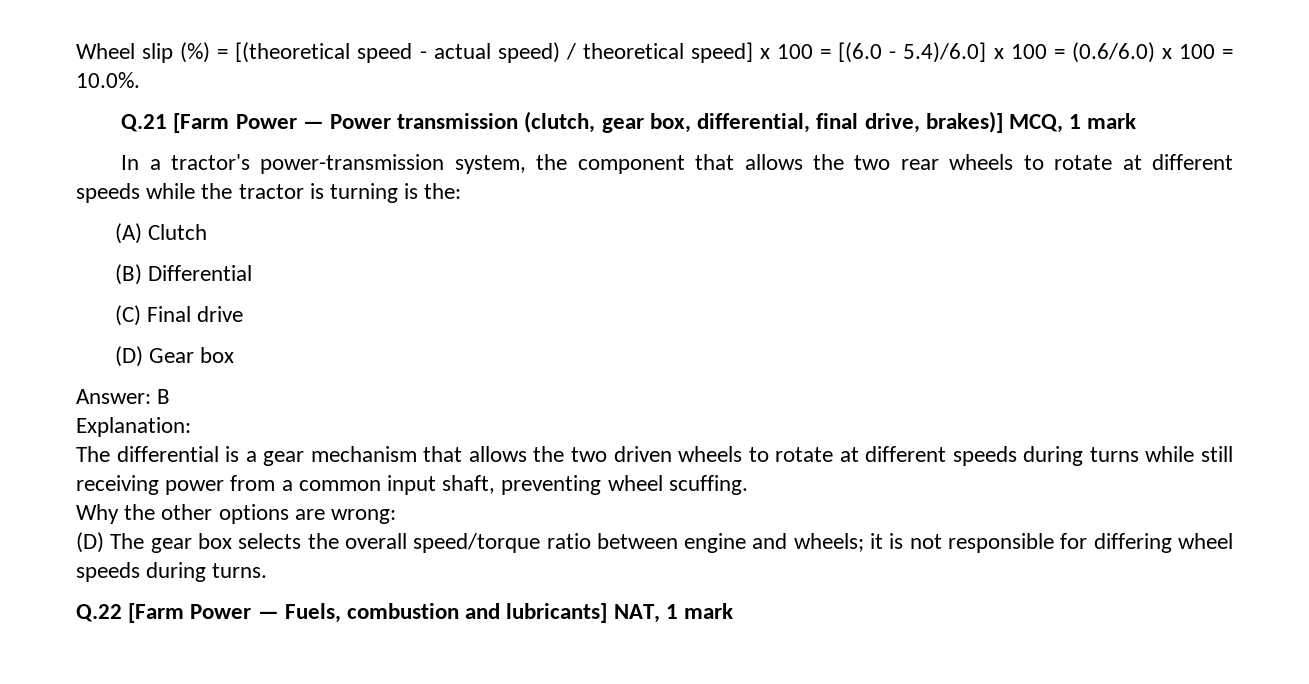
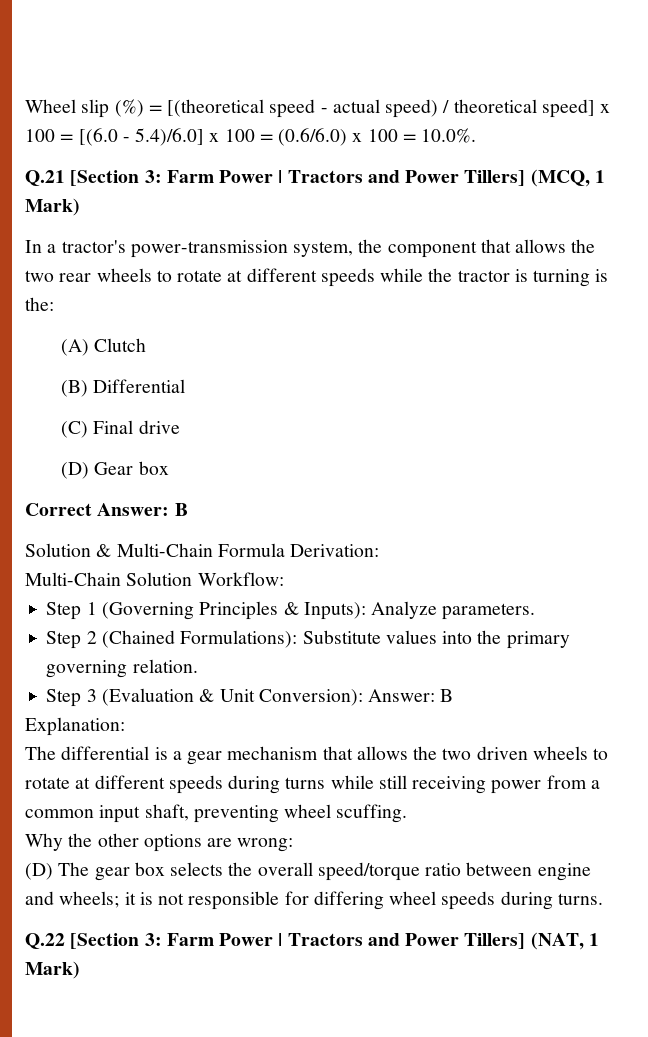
[173,111,1137,133] [Farm Power — Power transmission (clutch, gear box, differential, final drive, brakes)] MCQ, 1 mark -> [70,169,605,187] [25,198,80,216] [Section 3: Farm Power | Tractors and Power Tillers] (MCQ, 1 Mark)
(235, 355) none -> [25,503,188,516] [25,543,380,557] [25,572,284,586] [46,601,536,620] [46,630,570,649] [46,659,198,678] [46,688,363,707] Correct Answer: B // Solution & Multi-Chain Formula Derivation: // Multi-Chain Solution Workflow: // Step 1 (Governing Principles & Inputs): Analyze parameters. // Step 2 (Chained Formulations): Substitute values into the primary governing relation. // Step 3 (Evaluation & Unit Conversion):
[128,603,734,623] [Farm Power — Fuels, combustion and lubricants] NAT, 1 mark -> [70,932,599,950] [25,961,80,979] [Section 3: Farm Power | Tractors and Power Tillers] (NAT, 1 Mark)

